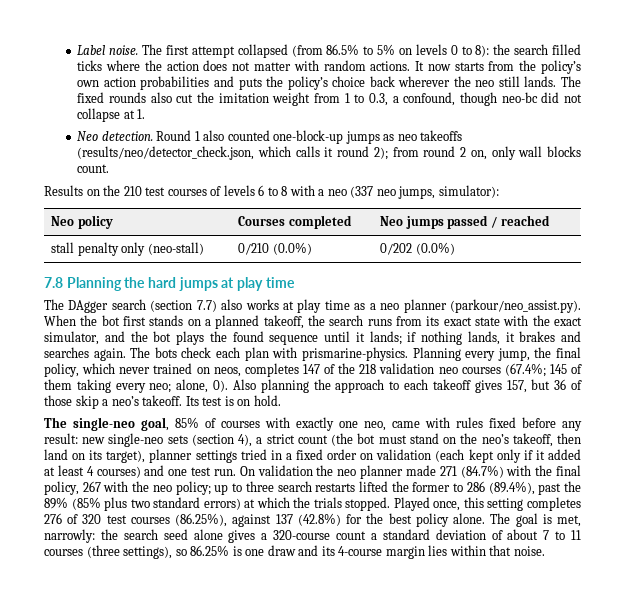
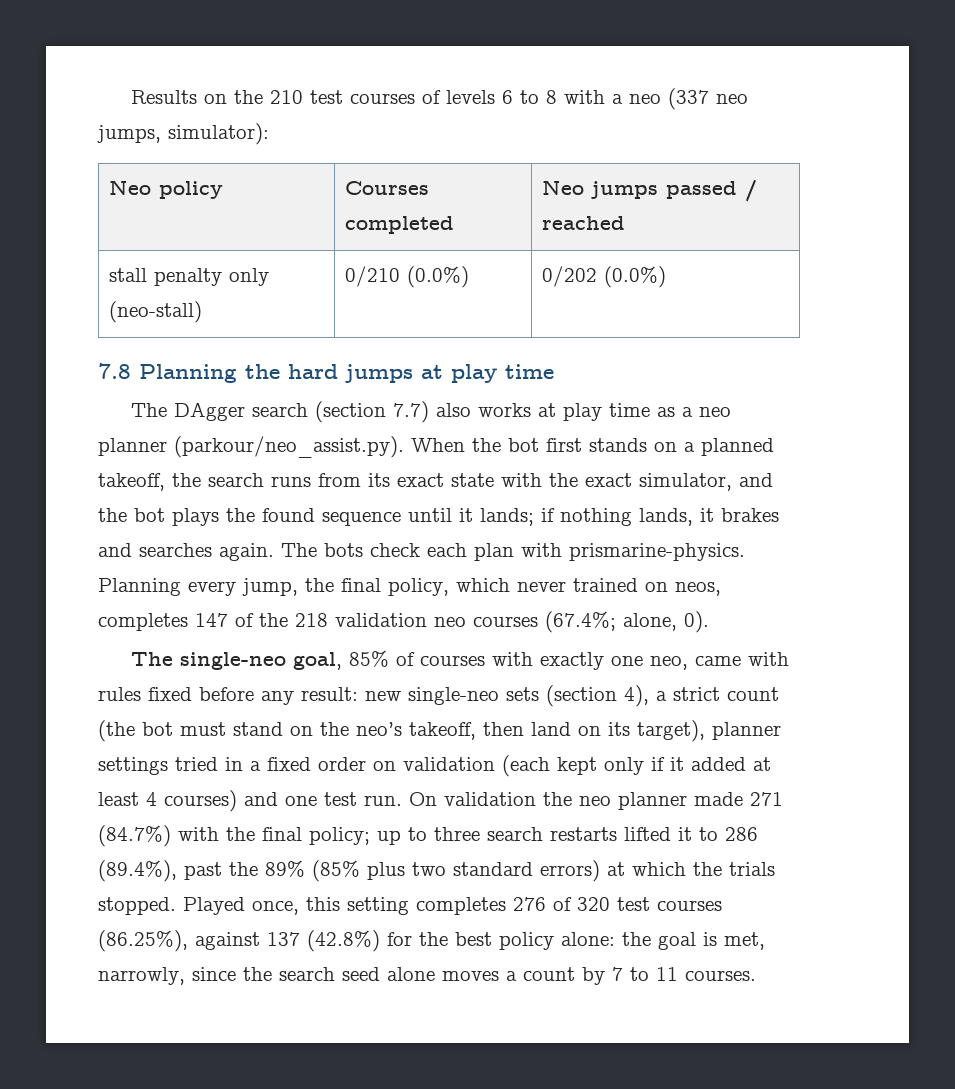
[77,44,582,58] [77,60,581,74] [77,76,581,90] [77,92,582,106] [77,108,146,122] [77,130,463,144] [77,146,582,160] [77,164,110,173] Label noise. The first attempt collapsed (from 86.5% to 5% on levels 0 to 8): the search filled ticks where the action does not matter with random actions. It now starts from the policy’s own action probabilities and puts the policy’s choice back wherever the neo still lands. The fixed rounds also cut the imitation weight from 1 to 0.3, a confound, though neo-bc did not collapse at 1. // Neo detection. Round 1 also counted one-block-up jumps as neo takeoffs (results/neo/detector_check.json, which calls it round 2); from round 2 on, only wall blocks count. // -> (130, 97) none
[549,364,582,374] [44,379,582,393] [44,395,281,409] 145 of them taking every neo; alone, 0). Also planning the approach to each takeoff gives 157, but 36 of those skip a neo’s takeoff. Its test is on hold. -> [623,611,709,633] alone, 0).
[44,481,172,495] policy, 267 with the neo -> (302, 834) none
[391,481,451,492] the former -> [678,827,692,841] it
[453,513,511,524] alone. The -> [561,932,651,946] alone: the
[44,529,95,543] narrowly: -> [98,967,236,985] narrowly, since
[228,529,581,543] [44,545,545,559] gives a 320-course count a standard deviation of about 7 to 11 courses (three settings), so 86.25% is one draw and its 4-course margin lies within that noise. -> [442,967,756,985] moves a count by 7 to 11 courses.

